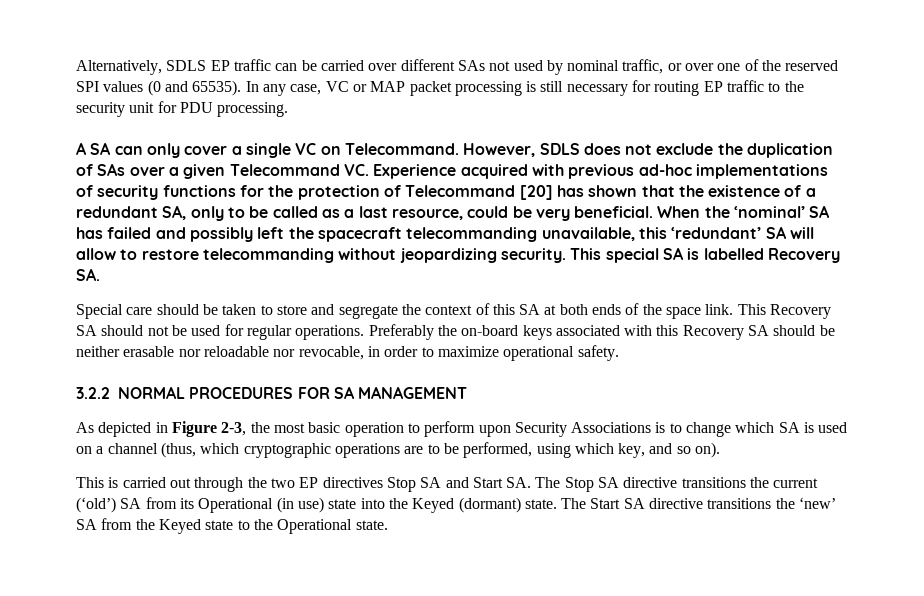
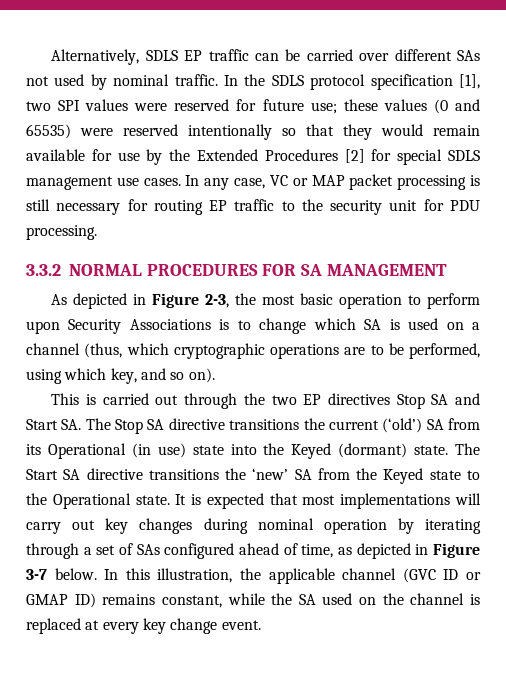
[622,59,839,74] [76,80,242,96] traffic, or over one of the reserved SPI values (0 and 65535). -> [174,74,480,90] [26,99,481,114] [26,124,480,140] [26,149,481,165] [26,176,181,190] traffic. In the SDLS protocol specification [1], two SPI values were reserved for future use; these values (0 and 65535) were reserved intentionally so that they would remain available for use by the Extended Procedures [2] for special SDLS management use cases.
[76,142,834,158] [76,163,828,179] [76,185,816,200] [76,205,831,221] [76,226,814,242] [76,247,840,263] [76,268,100,281] [76,303,832,319] [76,324,835,340] [76,345,619,361] [76,387,110,399] A SA can only cover a single VC on Telecommand. However, SDLS does not exclude the duplication of SAs over a given Telecommand VC. Experience acquired with previous ad-hoc implementations of security functions for the protection of Telecommand [20] has shown that the existence of a redundant SA, only to be called as a last resource, could be very beneficial. When the ‘nominal’ SA has failed and possibly left the spacecraft telecommanding unavailable, this ‘redundant’ SA will allow to restore telecommanding without jeopardizing security. This special SA is labelled Recovery SA. // Special care should be taken to store and segregate the context of this SA at both ends of the space link. This Recovery SA should not be used for regular operations. Preferably the on-board keys associated with this Recovery SA should be neither erasable nor reloadable nor revocable, in order to maximize operational safety. // 3.2.2 -> [26,264,61,276] 3.3.2
(388, 525) none -> [175,493,481,509] [26,518,481,534] [26,543,481,559] [26,568,482,584] [26,593,480,608] [26,618,261,634] It is expected that most implementations will carry out key changes during nominal operation by iterating through a set of SAs configured ahead of time, as depicted in Figure 3-7 below. In this illustration, the applicable channel (GVC ID or GMAP ID) remains constant, while the SA used on the channel is replaced at every key change event.

